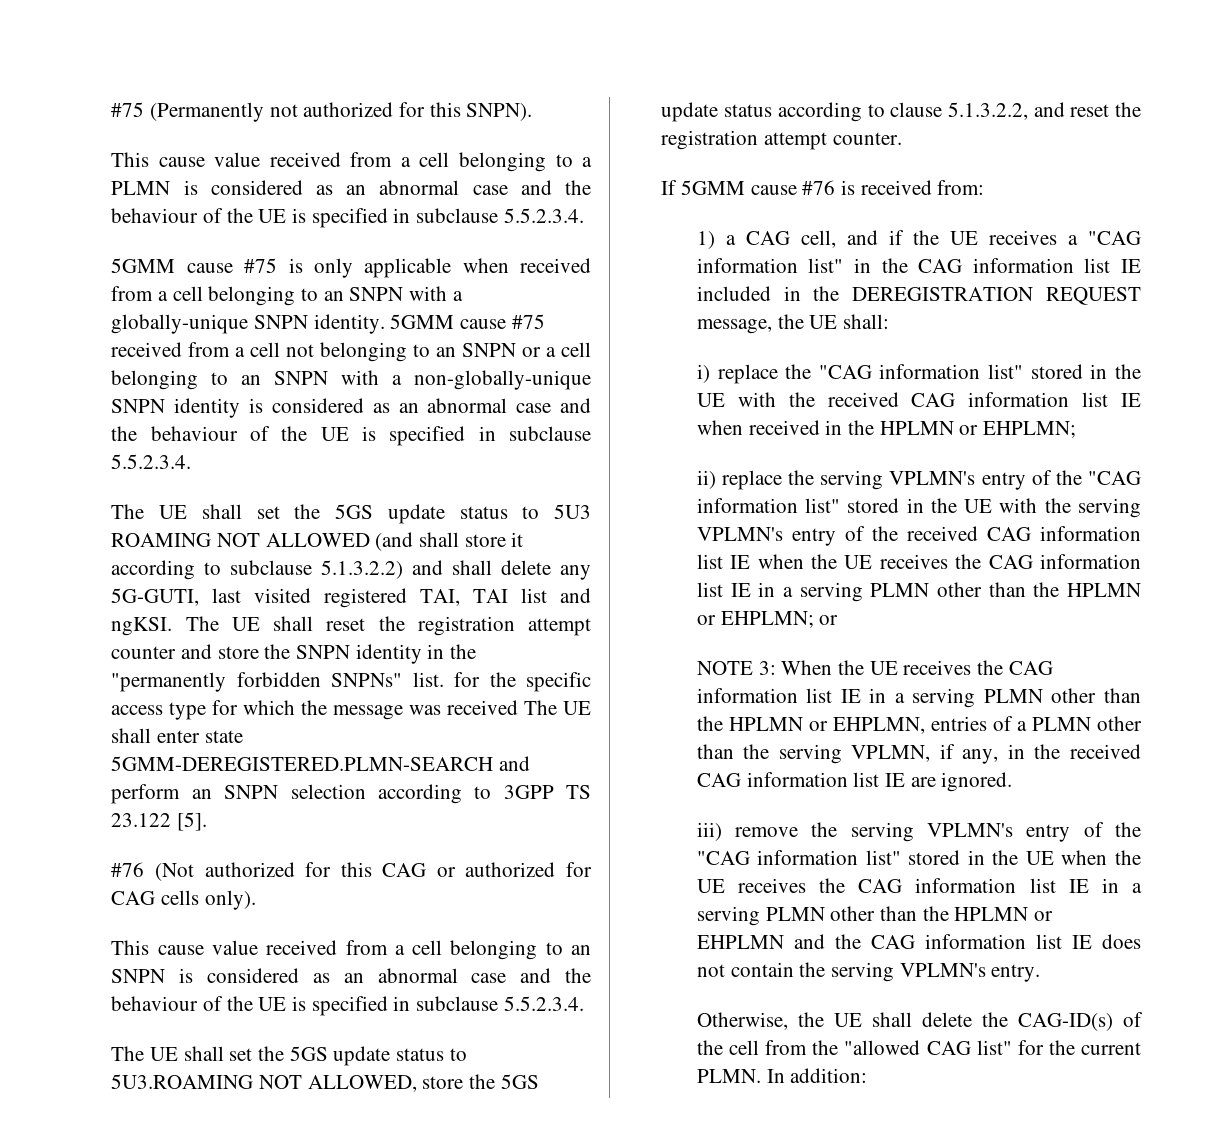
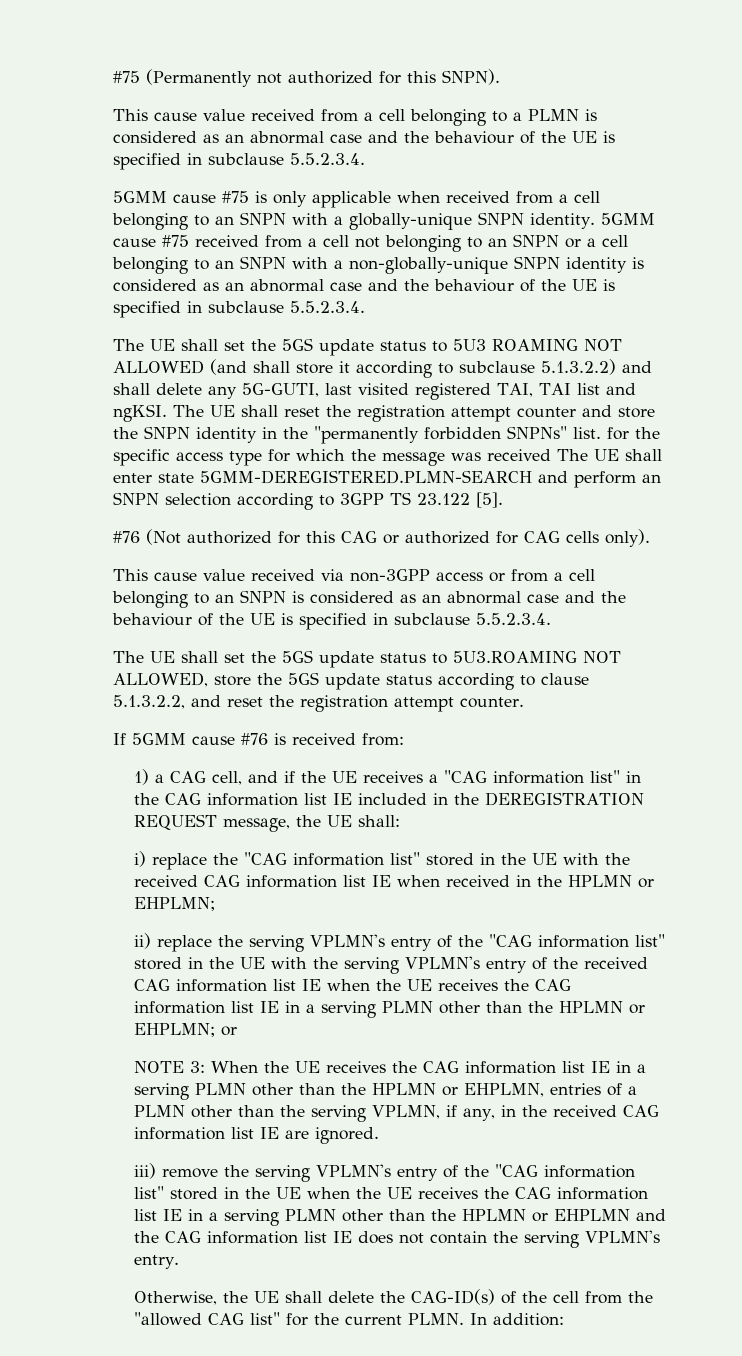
(338, 947) none -> [321,569,506,582] via non-3GPP access or

